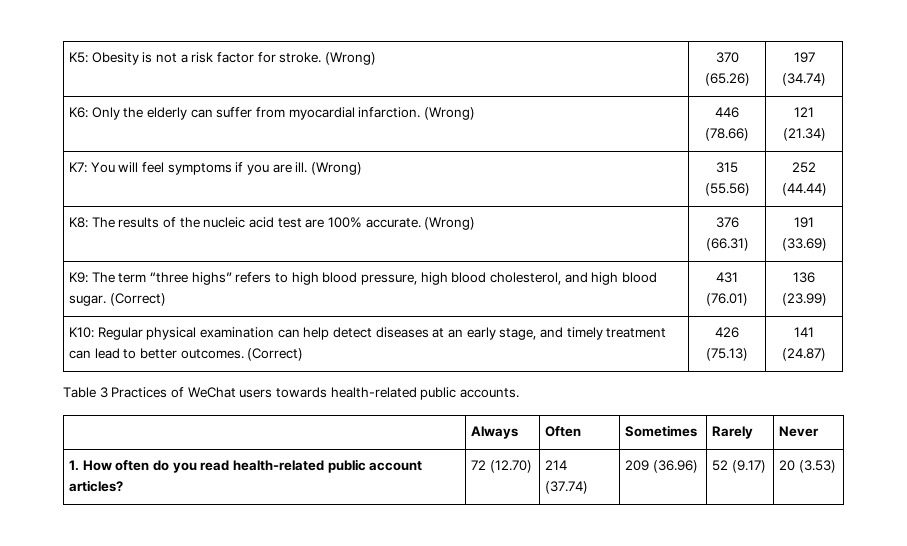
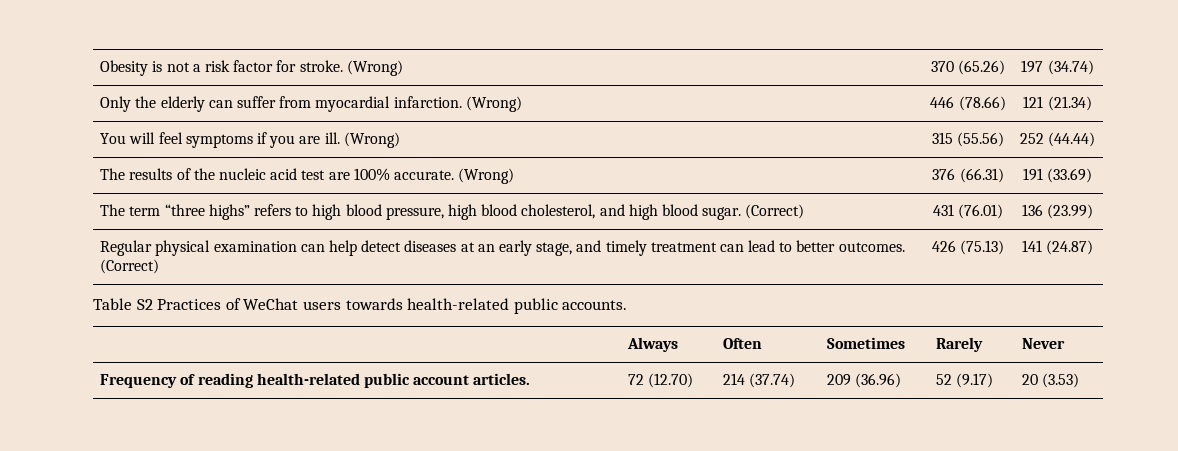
[69,52,89,63] K5: -> (100, 68) none
[69,107,89,118] K6: -> (1094, 67) none
[69,162,88,173] K7: -> (1092, 103) none
[69,217,89,228] K8: -> (1096, 139) none
[69,272,89,283] K9: -> (1093, 175) none
[69,327,95,338] K10: -> (1094, 211) none
[99,387,108,398] 3 -> [136,299,153,310] S2
[69,460,230,473] 1. How often do you read -> [100,373,253,388] Frequency of reading
[69,480,124,492] articles? -> [473,373,531,385] articles.

